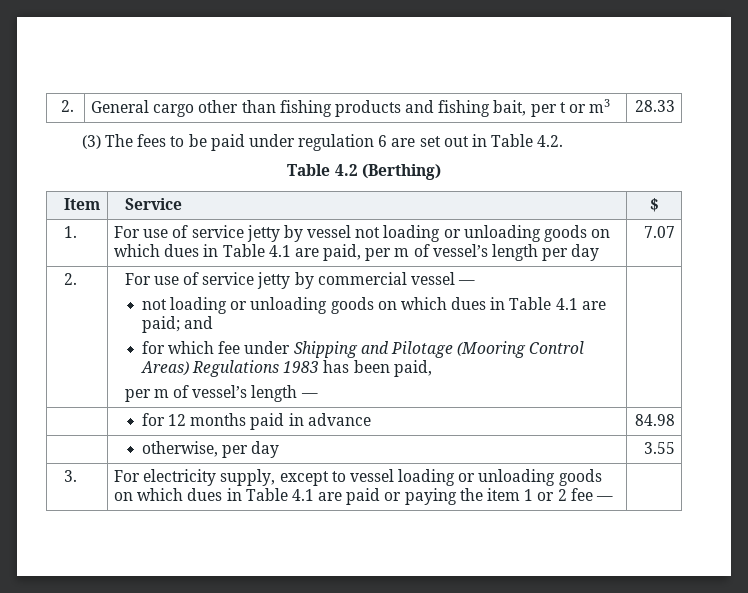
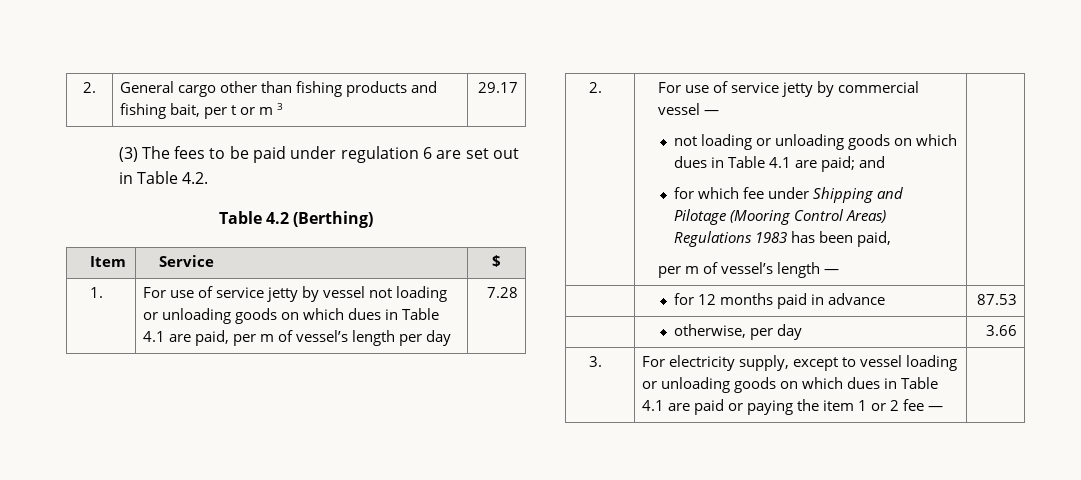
[589,99,611,113] [635,100,676,112] m3 | 28.33 -> [259,103,284,115] [477,82,518,93] m 3 | 29.17
[644,226,676,238] 7.07 -> [486,287,518,298] 7.28
[635,414,676,426] 84.98 -> [976,294,1017,305] 87.53
[644,442,676,454] 3.55 -> [985,325,1017,336] 3.66

